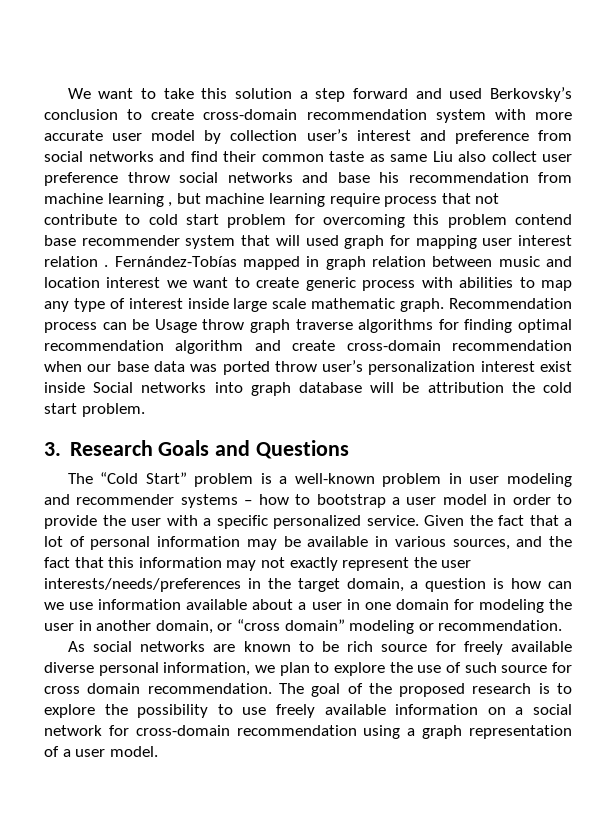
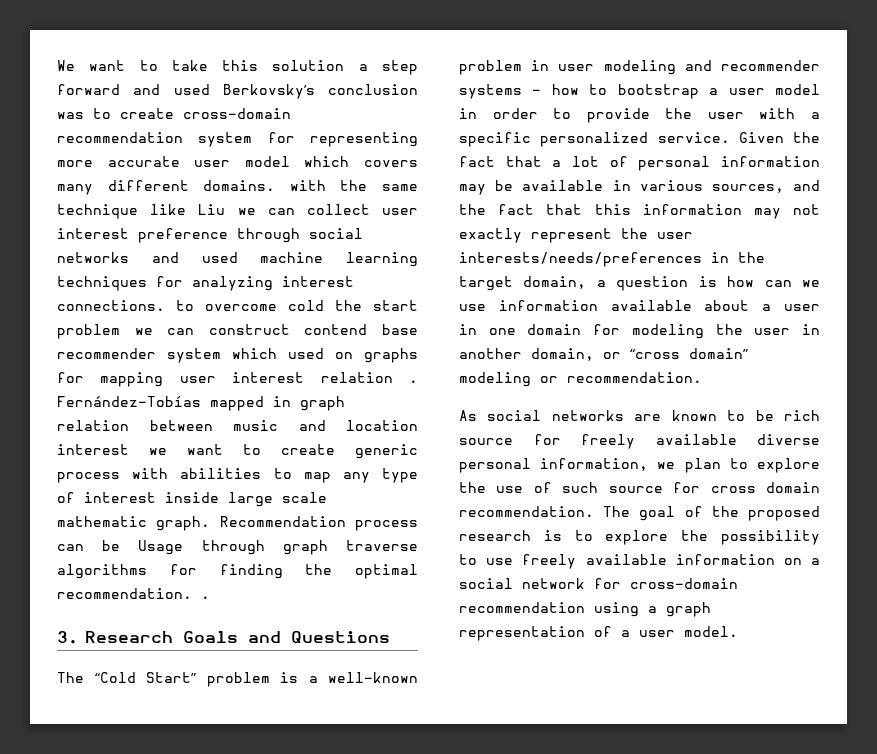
(118, 114) none -> [57,112,84,119] was
[494,109,526,120] with -> [267,132,418,147] for representing
[204,129,572,144] [44,151,572,162] [44,172,572,186] [44,193,500,207] [44,214,572,228] [44,235,385,249] by collection user’s interest and preference from social networks and find their common taste as same Liu also collect user preference throw social networks and base his recommendation from machine learning , but machine learning require process that not contribute to cold start problem for overcoming this problem contend base recommender system that will used graph -> [304,156,418,167] [57,180,418,195] [57,204,418,219] [57,228,363,243] [57,252,418,267] [57,276,354,291] [57,300,418,311] [57,324,418,339] [57,348,418,363] which covers many different domains. with the same technique like Liu we can collect user interest preference through social networks and used machine learning techniques for analyzing interest connections. to overcome cold the start problem we can construct contend base recommender system which used on graphs
[202,319,245,330] throw -> [201,540,265,555] through
[518,319,573,333] [44,340,572,354] [44,360,573,375] [44,382,572,396] [44,403,145,417] optimal recommendation algorithm and create cross-domain recommendation when our base data was ported throw user’s personalization interest exist inside Social networks into graph database will be attribution the cold start problem. -> [305,564,418,579] [57,588,210,599] the optimal recommendation. .

